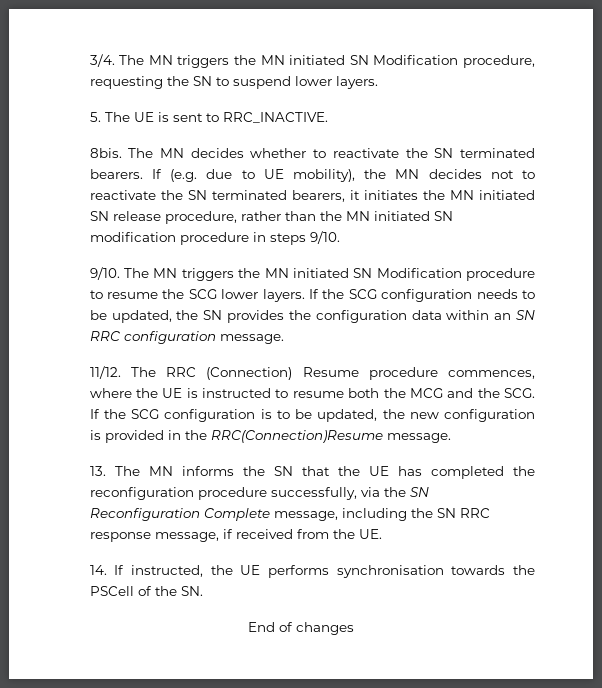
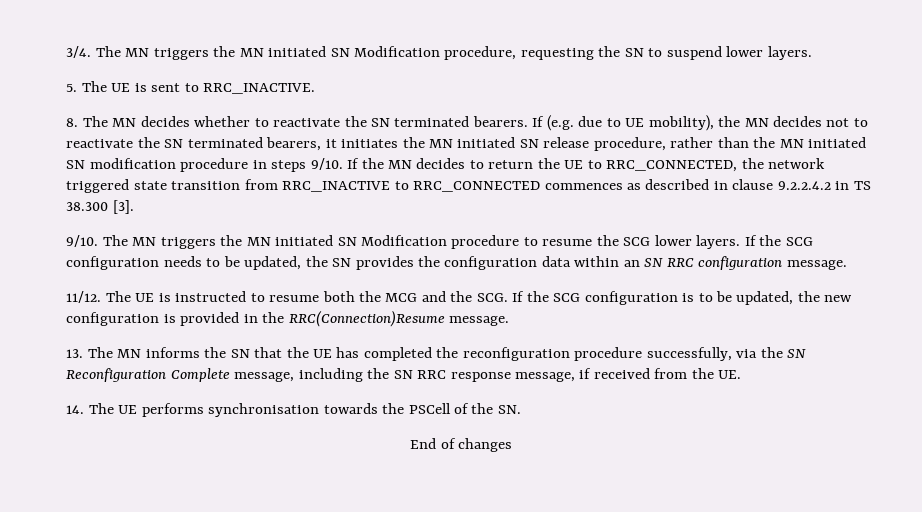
[89,148,122,158] 8bis. -> [66,118,79,127] 8.
(340, 237) none -> [347,158,826,172] [66,179,871,193] [66,200,134,214] If the MN decides to return the UE to RRC_CONNECTED, the network triggered state transition from RRC_INACTIVE to RRC_CONNECTED commences as described in clause 9.2.2.4.2 in TS 38.300 [3].
[166,367,535,380] [89,388,159,398] RRC (Connection) Resume procedure commences, where the -> (131, 296) none
[114,565,233,577] If instructed, the -> [88,403,114,414] The

